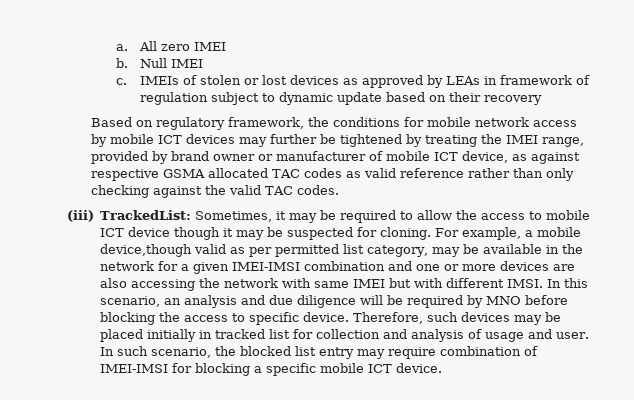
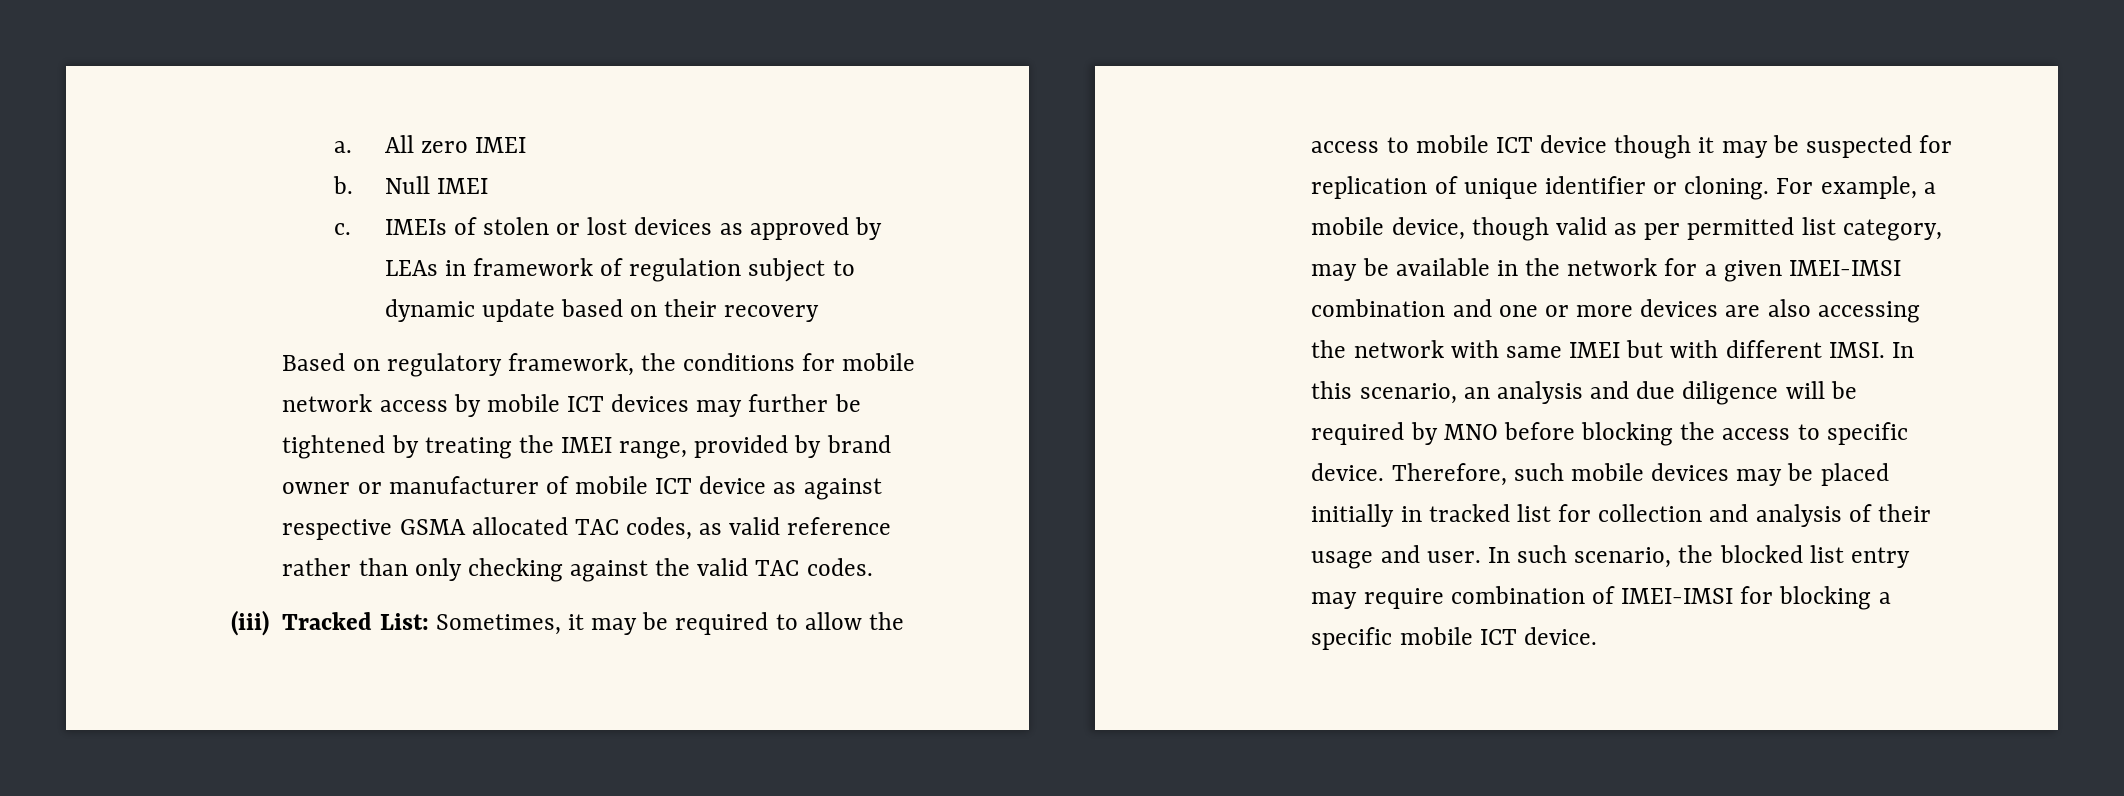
[462,151,509,163] device, -> [699,476,767,494] device
[304,168,343,178] codes -> [625,517,692,540] codes,
[99,210,191,220] TrackedList: -> [282,612,429,630] Tracked List:
(377, 232) none -> [1311,176,1678,199] replication of unique identifier or
[99,244,192,257] device,though -> [1391,217,1549,241] device, though
(458, 317) none -> [1570,463,1644,481] mobile
(482, 334) none -> [1877,504,1931,522] their

